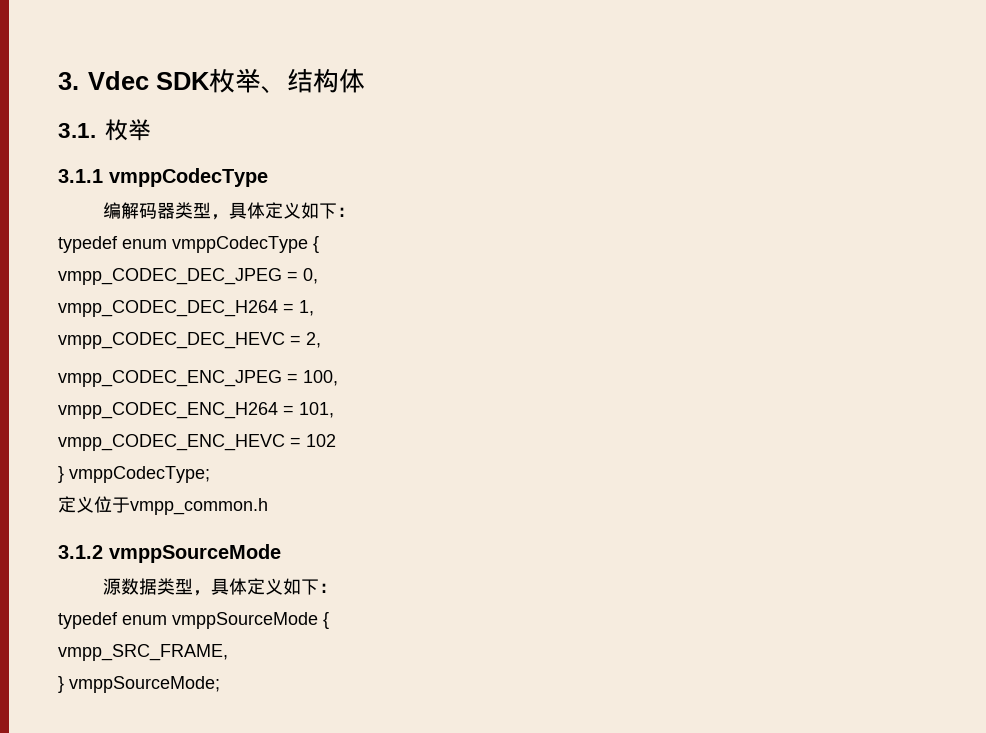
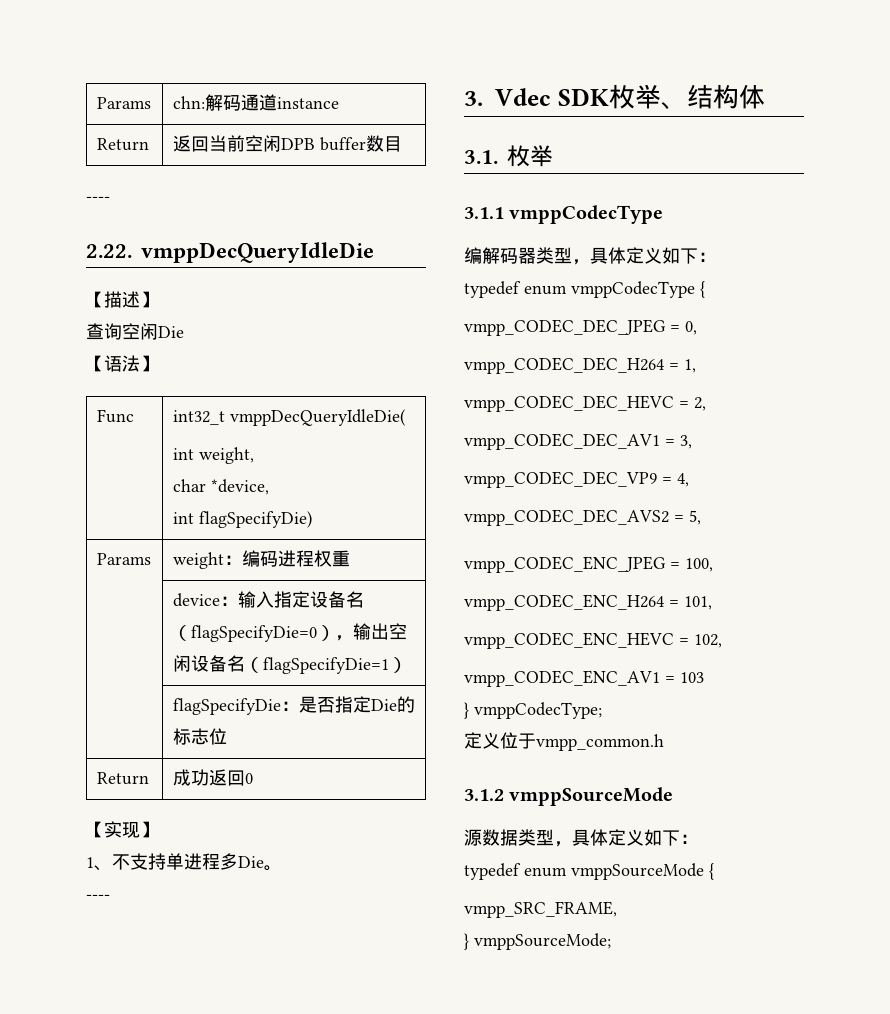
(58, 81) none -> [96,97,151,109] [172,94,339,111] [96,138,149,151] [172,135,402,152] [86,196,110,202] [86,242,374,263] [86,291,158,308] [86,323,184,340] [86,355,158,372] [96,409,134,423] [172,409,405,426] [172,447,254,464] [172,479,269,495] [172,511,312,528] [96,553,151,565] [172,550,350,569] [172,591,364,608] [172,623,407,642] [172,655,407,674] [172,696,415,715] [172,728,227,745] [96,772,149,785] [172,769,253,786] [86,821,158,838] [86,853,282,871] [86,894,110,900] Params | chn:解码通道instance // Return | 返回当前空闲DPB buffer数目 // ---- // 2.22. vmppDecQueryIdleDie // 【描述】 // 查询空闲Die // 【语法】 // Func | int32_t vmppDecQueryIdleDie( // int weight, // char *device, // int flagSpecifyDie) // Params | weight：编码进程权重 // | device：输入指定设备名（flagSpecifyDie=0），输出空闲设备名（flagSpecifyDie=1） // | flagSpecifyDie：是否指定Die的标志位 // Return | 成功返回0 // 【实现】 // 1、不支持单进程多Die。 // ---- //
(321, 340) none -> [464,433,692,450] [464,471,689,488] [464,509,701,526] // vmpp_CODEC_DEC_AV1 = 3, // vmpp_CODEC_DEC_VP9 = 4, // vmpp_CODEC_DEC_AVS2 = 5,
[306,434,336,447] 102 -> [694,634,722,648] [464,670,704,687] 102, // vmpp_CODEC_ENC_AV1 = 103

